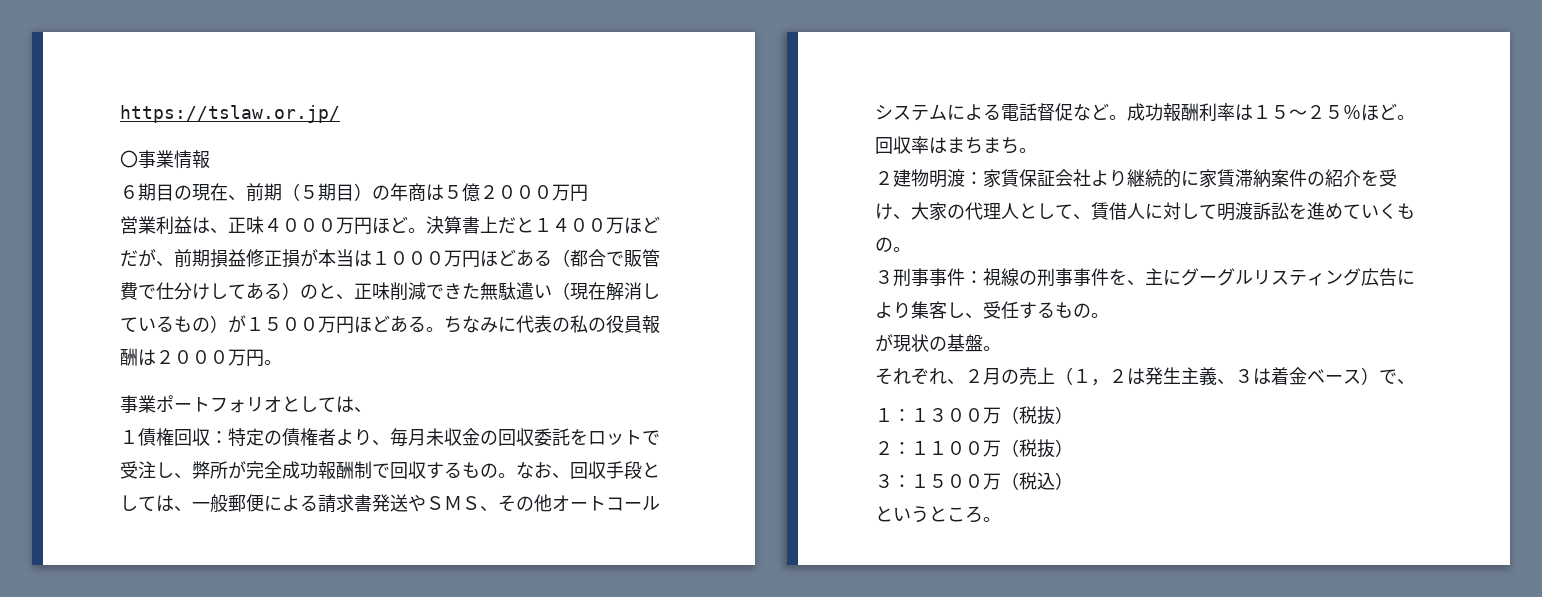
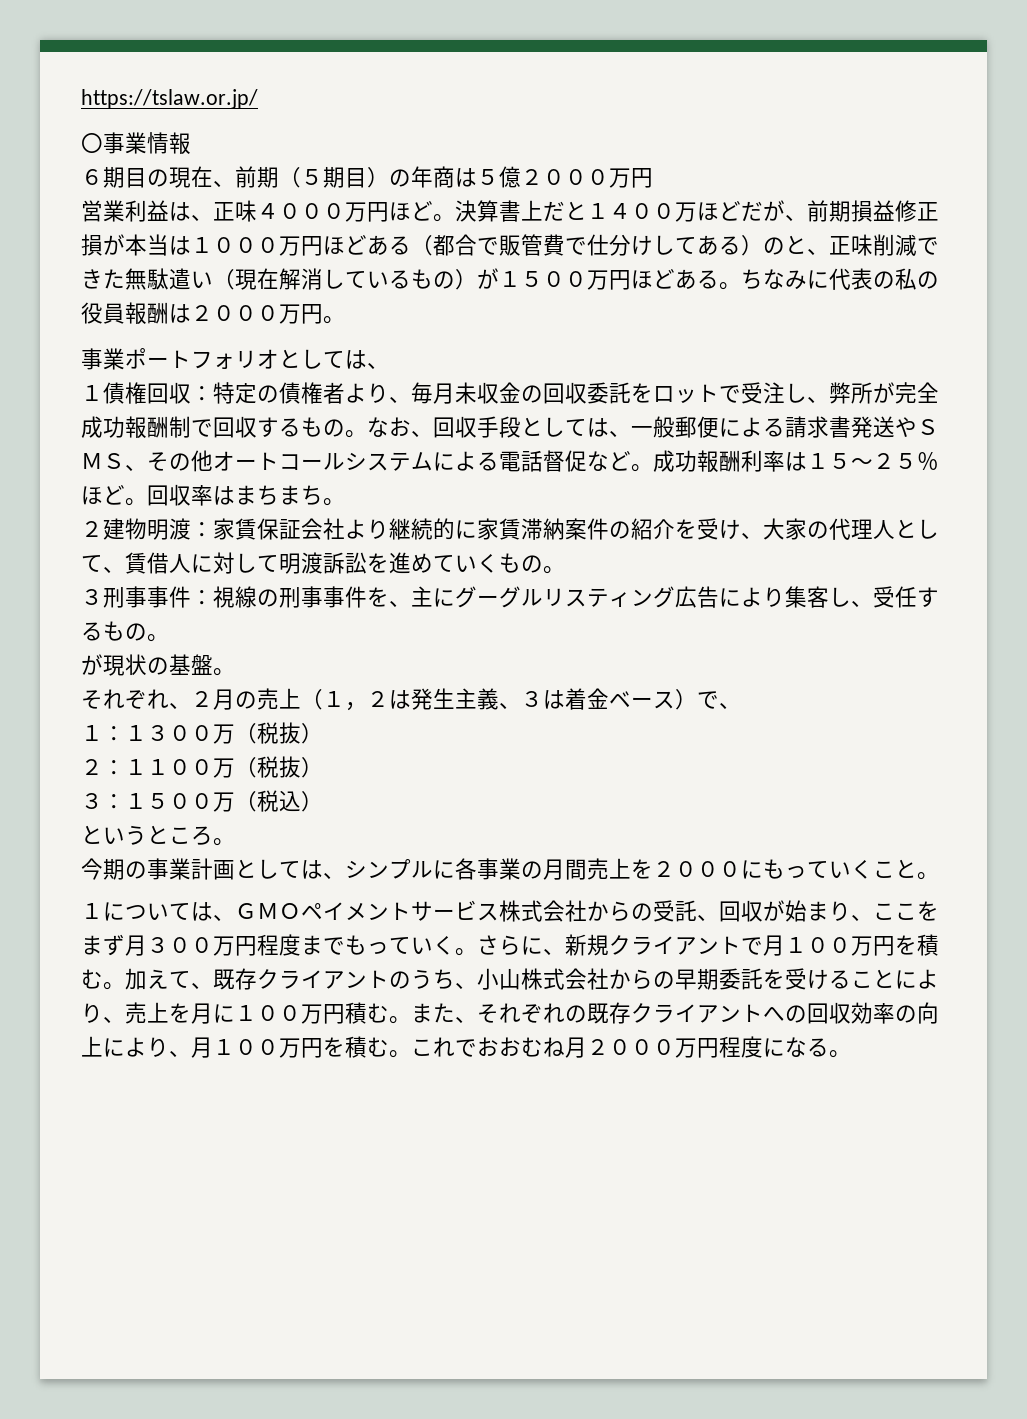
(1001, 519) none -> [81,858,939,880] [81,900,939,922] [81,934,939,956] [81,968,939,990] [81,1002,939,1024] [81,1036,851,1058] // 今期の事業計画としては、シンプルに各事業の月間売上を２０００にもっていくこと。 // １については、ＧＭＯペイメントサービス株式会社からの受託、回収が始まり、ここをまず月３００万円程度までもっていく。さらに、新規クライアントで月１００万円を積む。加えて、既存クライアントのうち、小山株式会社からの早期委託を受けることにより、売上を月に１００万円積む。また、それぞれの既存クライアントへの回収効率の向上により、月１００万円を積む。これでおおむね月２０００万円程度になる。

